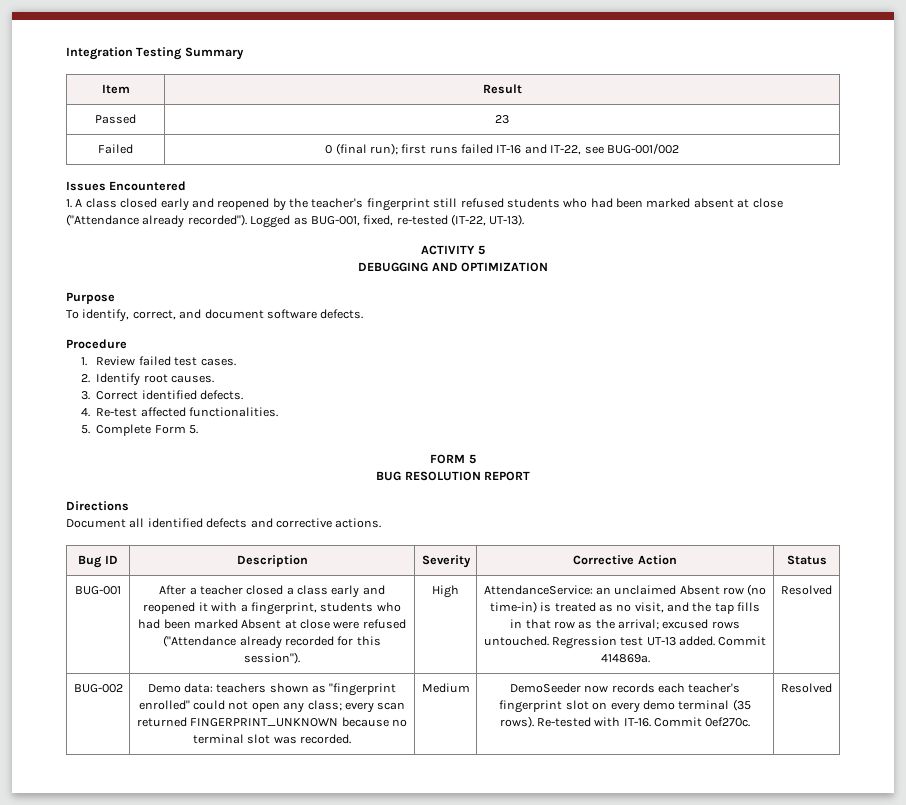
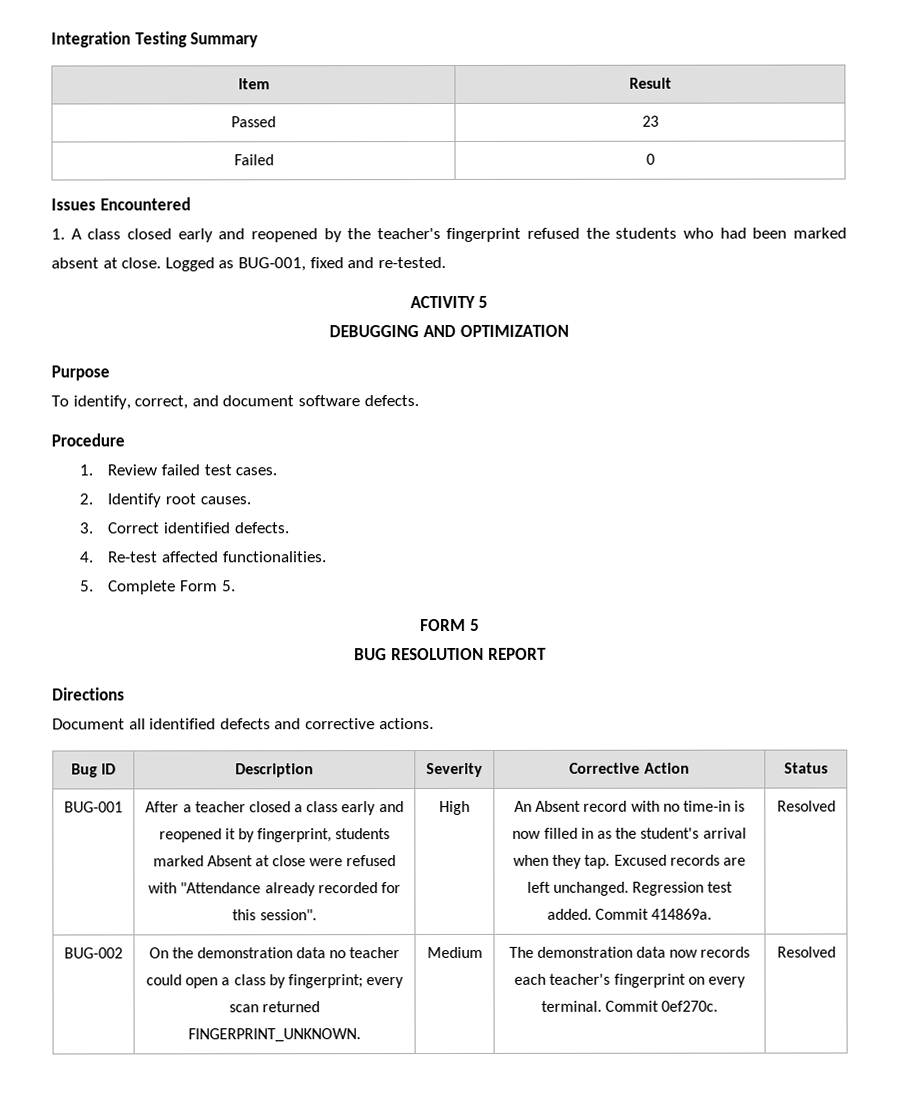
[335,143,679,155] (final run); first runs failed IT-16 and IT-22, see BUG-001/002 -> (655, 159) none
[433,198,504,208] still refused -> [527,227,610,239] refused the
[752,198,783,208] [66,214,525,228] close ("Attendance already recorded"). Logged as BUG-001, fixed, re-tested (IT-22, UT-13). -> [121,257,446,272] close. Logged as BUG-001, fixed and re-tested.
[211,602,401,615] [138,619,191,629] with a fingerprint, students who had been -> [238,828,391,843] by fingerprint, students
[163,635,237,647] ("Attendance -> [148,882,262,894] with "Attendance
[244,652,300,664] session"). -> [259,909,317,921] session".
[483,584,767,596] [489,601,761,614] [510,619,740,630] [483,636,549,646] AttendanceService: an unclaimed Absent row (no time-in) is treated as no visit, and the tap fills in that row as the arrival; excused rows untouched. -> [513,800,746,812] [512,827,747,839] [513,854,746,869] [526,881,629,896] An Absent record with no time-in is now filled in as the student's arrival when they tap. Excused records are left unchanged.
[646,637,676,646] UT-13 -> (734, 887) none
[147,683,397,696] [138,700,406,713] [136,717,408,727] [192,734,352,744] [421,683,470,693] [509,683,581,693] Demo data: teachers shown as "fingerprint enrolled" could not open any class; every scan returned FINGERPRINT_UNKNOWN because no terminal slot was recorded. | Medium | DemoSeeder -> [148,947,401,959] [145,974,405,989] [228,1001,321,1013] [188,1028,361,1043] [426,946,483,959] [508,946,666,958] On the demonstration data no teacher could open a class by fingerprint; every scan returned FINGERPRINT_UNKNOWN. | Medium | The demonstration data
[565,700,589,710] slot -> (686, 980) none
[642,699,751,711] [499,716,651,728] demo terminal (35 rows). Re-tested with IT-16. -> [540,1000,602,1012] terminal.

